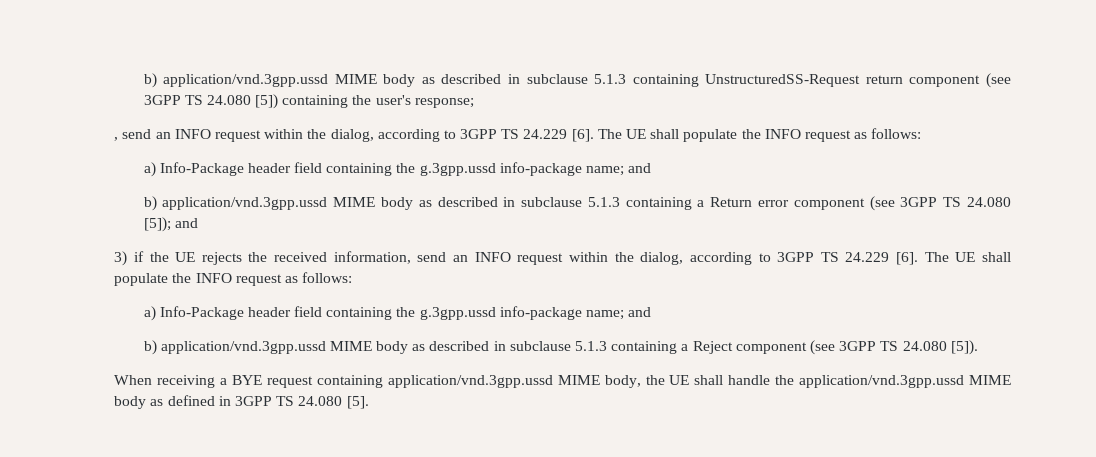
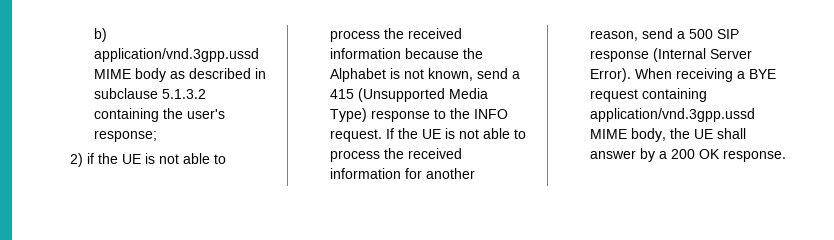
[143,73,1011,88] [143,94,474,109] [114,128,922,142] [143,162,652,177] [143,196,1011,211] [143,217,198,232] [114,251,1012,266] [114,272,353,286] [143,306,652,321] [143,340,978,355] b) application/vnd.3gpp.ussd MIME body as described in subclause 5.1.3 containing UnstructuredSS-Request return component (see 3GPP TS 24.080 [5]) containing the user's response; // , send an INFO request within the dialog, according to 3GPP TS 24.229 [6]. The UE shall populate the INFO request as follows: // a) Info-Package header field containing the g.3gpp.ussd info-package name; and // b) application/vnd.3gpp.ussd MIME body as described in subclause 5.1.3 containing a Return error component (see 3GPP TS 24.080 [5]); and // 3) if the UE rejects the received information, send an INFO request within the dialog, according to 3GPP TS 24.229 [6]. The UE shall populate the INFO request as follows: // a) Info-Package header field containing the g.3gpp.ussd info-package name; and // b) application/vnd.3gpp.ussd MIME body as described in subclause 5.1.3 containing a Reject component (see 3GPP TS 24.080 [5]). // -> [93,28,107,42] [93,48,259,62] [93,68,266,82] [93,88,206,99] [93,108,225,122] [93,130,157,142] [70,153,227,167] [330,28,463,42] [330,48,484,59] [330,68,521,82] [330,88,489,102] [330,108,509,122] [330,128,527,142] [330,148,463,162] [330,168,476,179] [590,28,740,41] [590,48,753,62] [590,68,632,82] b) application/vnd.3gpp.ussd MIME body as described in subclause 5.1.3.2 containing the user's response; // 2) if the UE is not able to process the received information because the Alphabet is not known, send a 415 (Unsupported Media Type) response to the INFO request. If the UE is not able to process the received information for another reason, send a 500 SIP response (Internal Server Error).
[728,375,1011,388] [114,395,369,409] handle the application/vnd.3gpp.ussd MIME body as defined in 3GPP TS 24.080 [5]. -> [590,148,787,162] answer by a 200 OK response.

